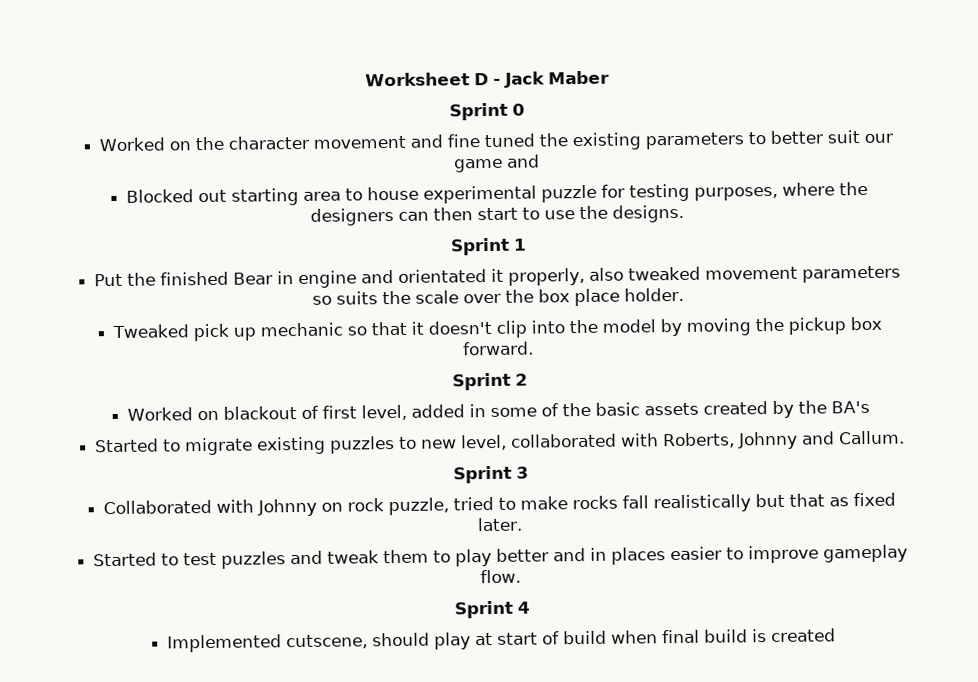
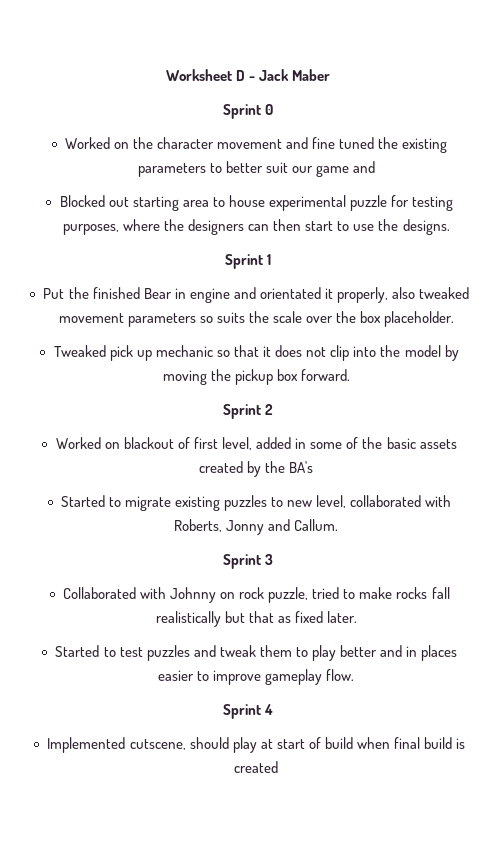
[573,287,684,307] place holder. -> [383,311,454,327] placeholder.
[428,320,493,335] doesn't -> [275,345,327,357] does not
[736,431,798,450] Johnny -> [226,520,265,535] Jonny

